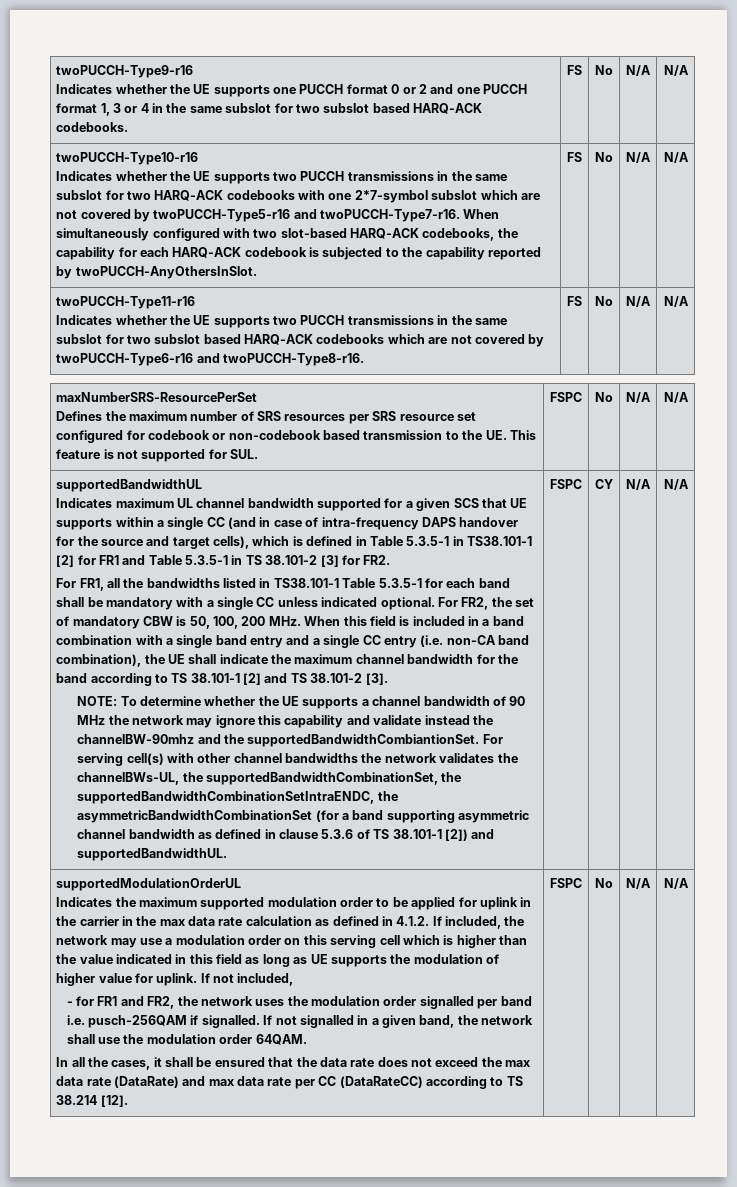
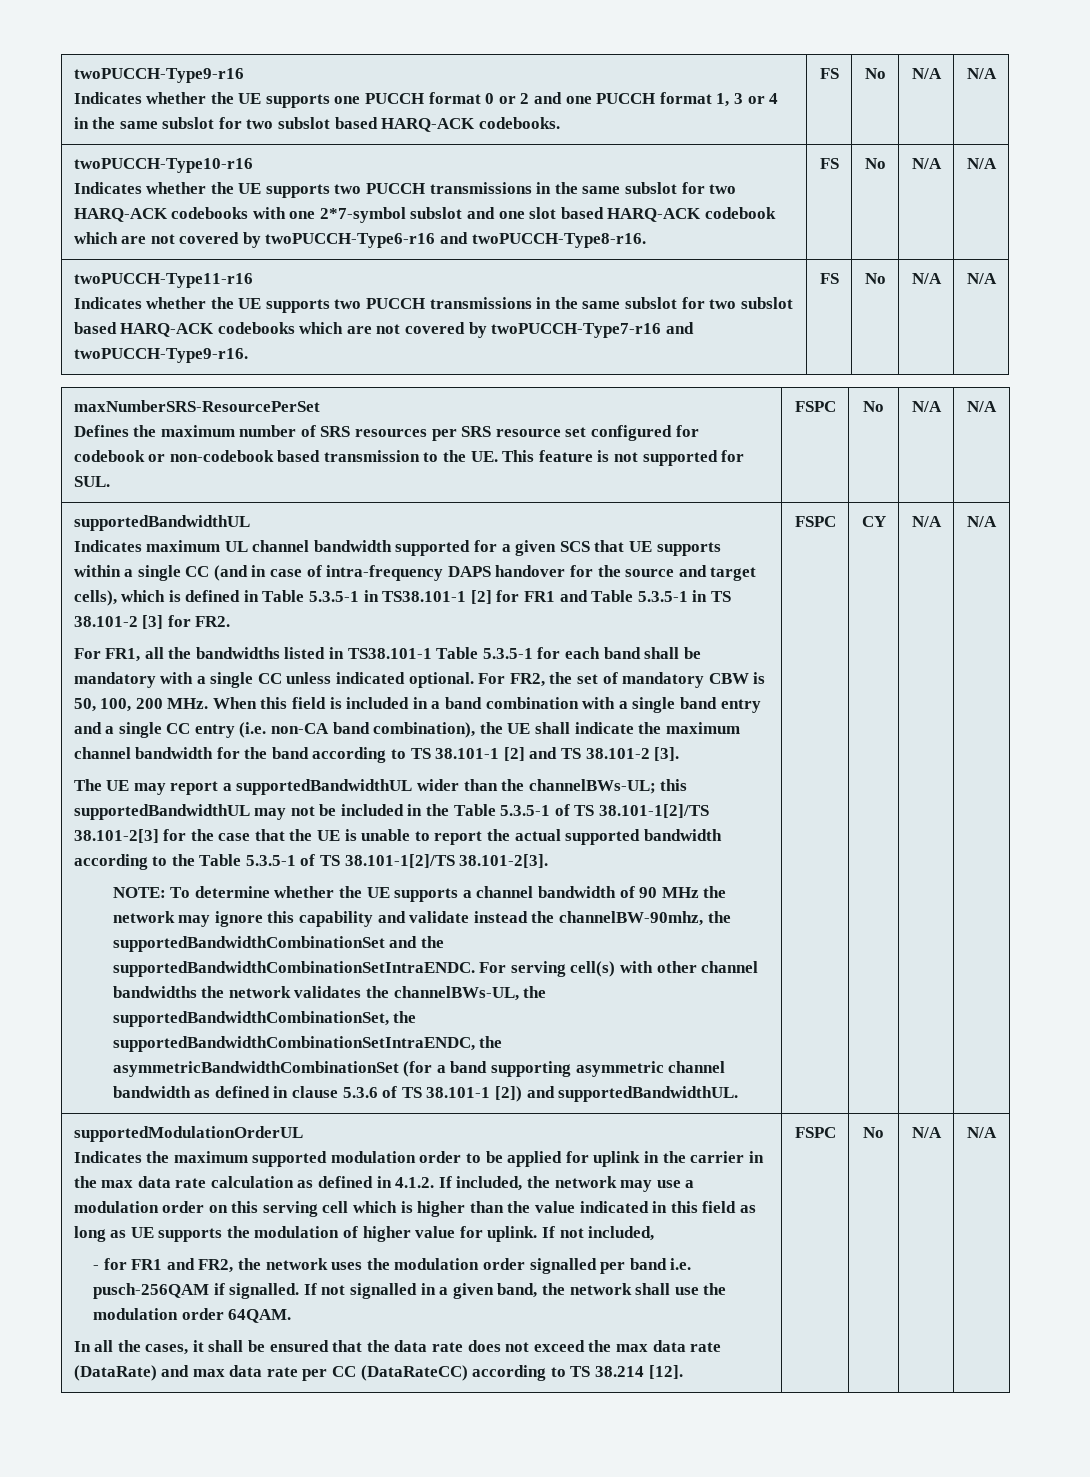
[480,190,540,200] [56,209,500,222] [56,228,518,241] [56,247,541,260] [56,266,257,279] which are not covered by twoPUCCH-Type5-r16 and twoPUCCH-Type7-r16. When simultaneously configured with two slot-based HARQ-ACK codebooks, the capability for each HARQ-ACK codebook is subjected to the capability reported by twoPUCCH-AnyOthersInSlot. -> [467,207,776,222] [73,232,646,248] and one slot based HARQ-ACK codebook which are not covered by twoPUCCH-Type6-r16 and twoPUCCH-Type8-r16.
[56,353,364,366] twoPUCCH-Type6-r16 and twoPUCCH-Type8-r16. -> [491,322,694,338] [73,348,248,363] twoPUCCH-Type7-r16 and twoPUCCH-Type9-r16.
(388, 679) none -> [73,779,688,795] [73,804,709,820] [73,829,722,845] [73,854,549,870] // The UE may report a supportedBandwidthUL wider than the channelBWs-UL; this supportedBandwidthUL may not be included in the Table 5.3.5-1 of TS 38.101-1[2]/TS 38.101-2[3] for the case that the UE is unable to report the actual supported bandwidth according to the Table 5.3.5-1 of TS 38.101-1[2]/TS 38.101-2[3].
[77,734,195,744] channelBW-90mhz -> [558,911,731,926] [112,936,385,952] channelBW-90mhz, the supportedBandwidthCombinationSet
[247,734,480,747] supportedBandwidthCombiantionSet. -> [112,961,475,977] supportedBandwidthCombinationSetIntraENDC.

